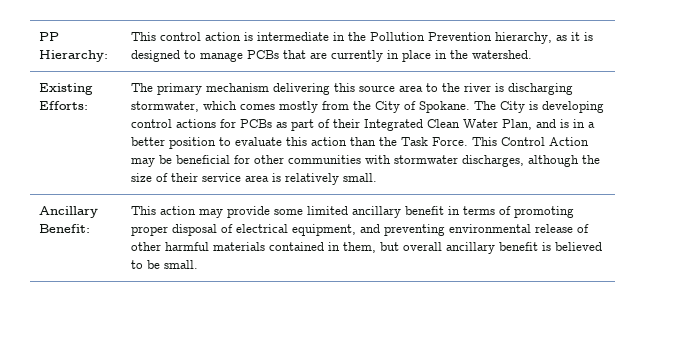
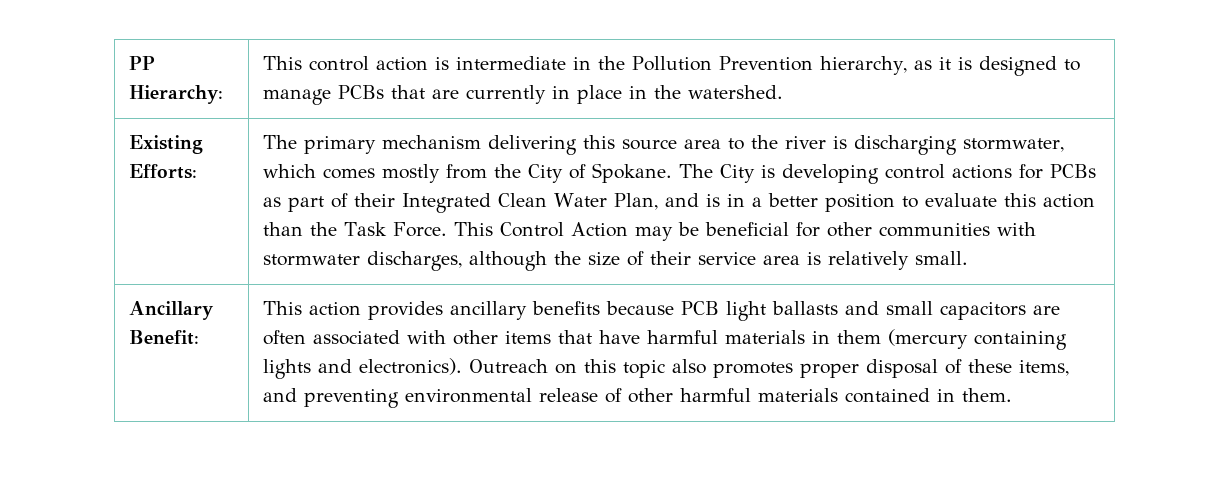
[199,206,575,218] may provide some limited ancillary benefit in terms of promoting -> [368,301,1061,321] [263,329,1068,350] [263,358,794,379] provides ancillary benefits because PCB light ballasts and small capacitors are often associated with other items that have harmful materials in them (mercury containing lights and electronics). Outreach on this topic also promotes
[236,224,357,236] electrical equipment, -> [968,359,1070,376] these items,
[343,242,603,254] [131,260,199,269] them, but overall ancillary benefit is believed to be small. -> [962,388,1013,402] them.

